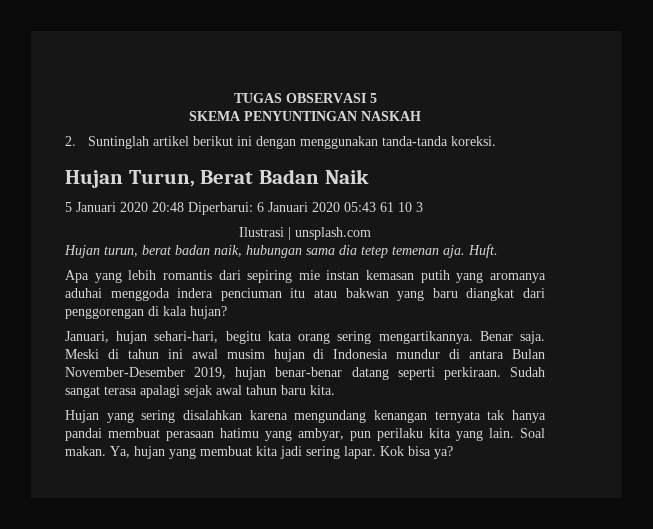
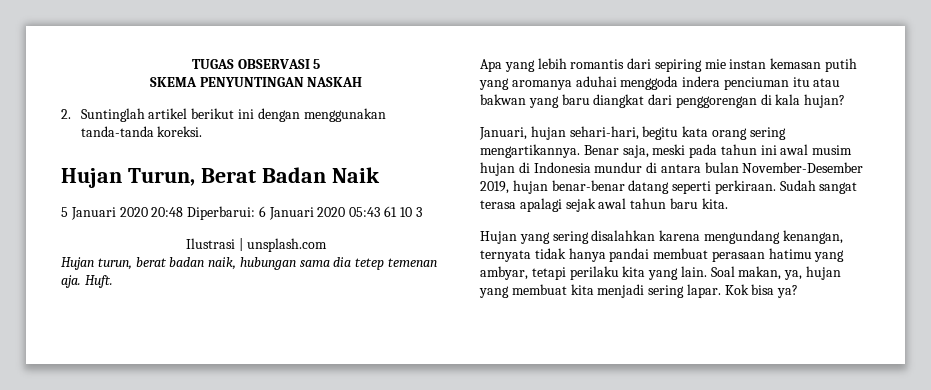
[520,331,545,344] [65,349,119,359] saja. Meski di -> [622,144,718,158] saja, meski pada
[512,349,545,359] Bulan -> [704,162,739,173] bulan
[374,410,505,423] kenangan ternyata tak -> [782,230,843,244] [480,248,566,262] kenangan, ternyata tidak
[350,431,371,441] pun -> [531,267,566,280] tetapi
[65,446,130,458] makan. Ya, -> [738,266,803,280] makan, ya,
[280,446,302,459] jadi -> [597,284,645,298] menjadi

